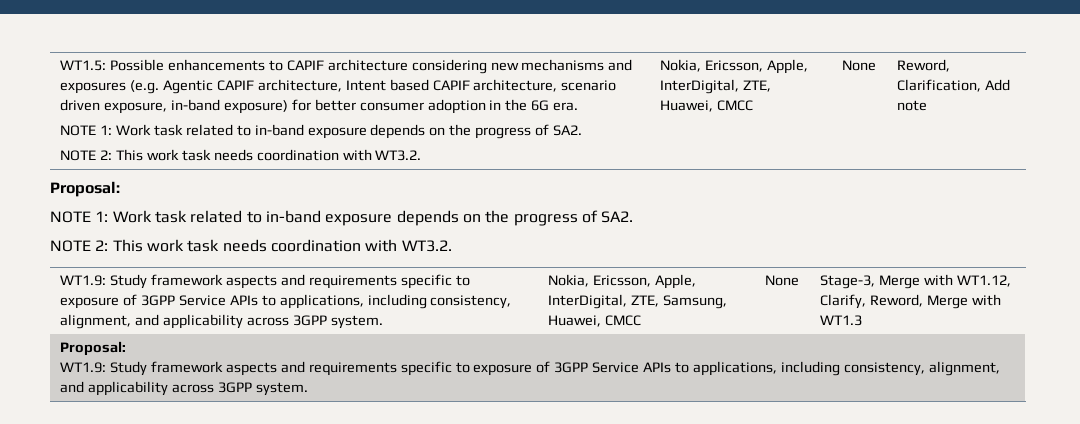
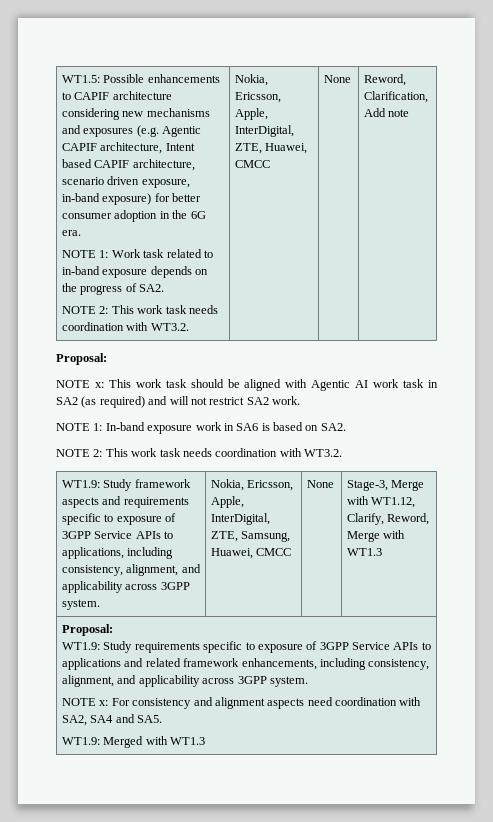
[95,210,598,226] 1: Work task related to in-band exposure depends on the progress of -> [94,379,438,391] [56,396,300,408] [56,422,319,434] x: This work task should be aligned with Agentic AI work task in SA2 (as required) and will not restrict SA2 work. // NOTE 1: In-band exposure work in SA6 is based on
[150,361,1000,376] [60,381,308,396] framework aspects and requirements specific to exposure of 3GPP Service APIs to applications, including consistency, alignment, and applicability across 3GPP system. -> [134,641,431,653] [62,658,430,670] [62,675,308,687] [62,697,422,709] [62,714,163,726] [62,736,206,748] requirements specific to exposure of 3GPP Service APIs to applications and related framework enhancements, including consistency, alignment, and applicability across 3GPP system. // NOTE x: For consistency and alignment aspects need coordination with SA2, SA4 and SA5. // WT1.9: Merged with WT1.3

